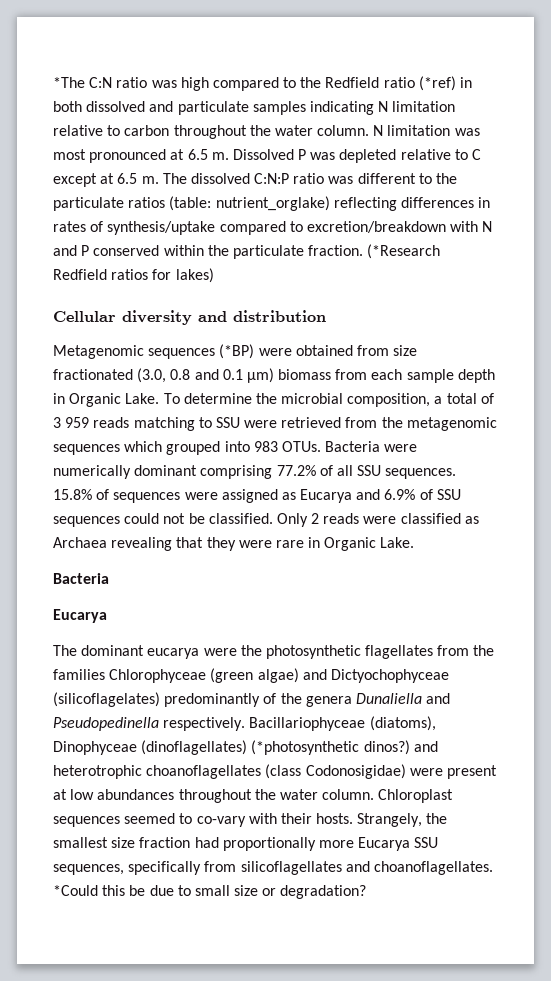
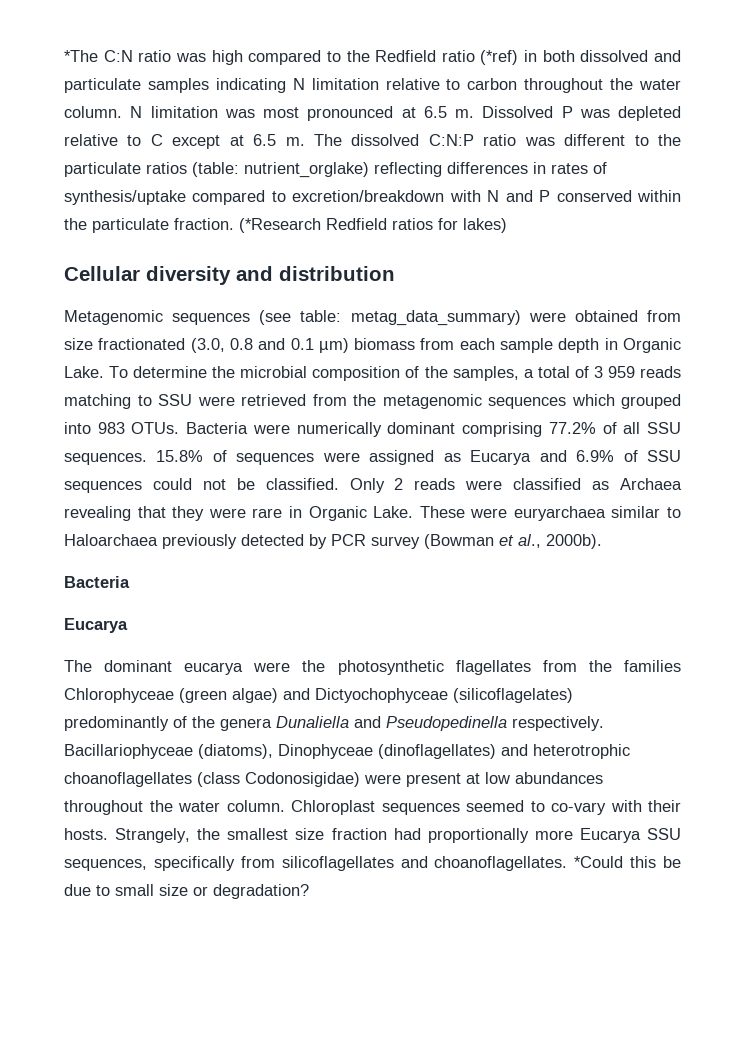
[219,344,255,359] (*BP) -> [259,310,521,326] (see table: metag_data_summary)
[347,393,431,407] composition, -> [312,366,519,381] composition of the samples,
(415, 542) none -> [419,506,681,521] [64,534,602,549] These were euryarchaea similar to Haloarchaea previously detected by PCR survey (Bowman et al., 2000b).
[251,740,410,755] (*photosynthetic dinos?) -> (496, 751) none

